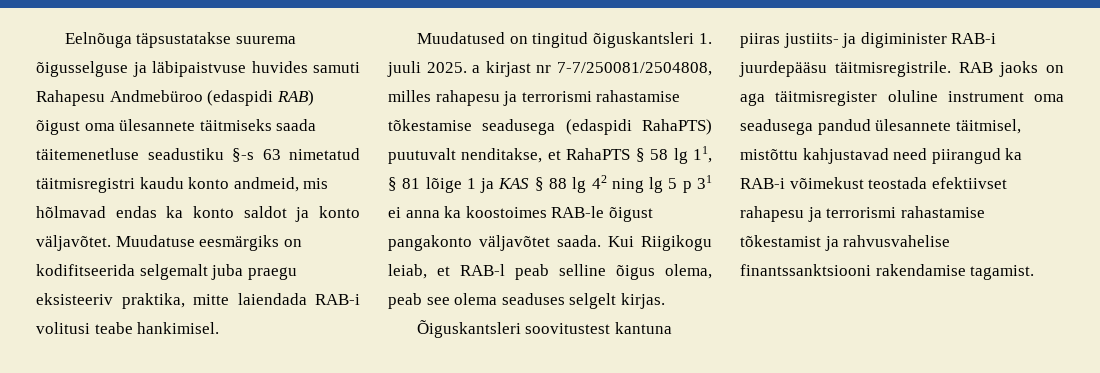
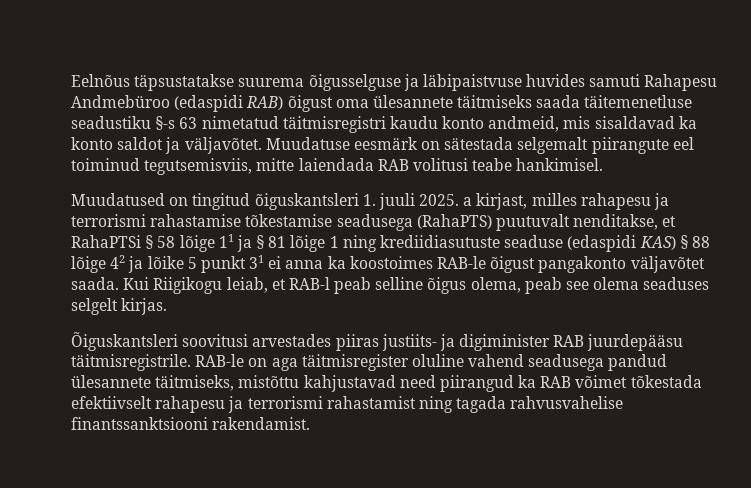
[64,32,132,48] Eelnõuga -> [71,74,130,87] Eelnõus
[36,206,157,218] hõlmavad endas -> [594,116,675,129] sisaldavad
[319,206,360,218] konto -> (181, 145) none
[199,235,302,251] [36,264,297,280] [36,293,185,309] eesmärgiks on kodifitseerida selgemalt juba praegu eksisteeriv praktika, -> [353,137,694,154] [71,158,253,175] eesmärk on sätestada selgemalt piirangute eel toiminud tegutsemisviis,
[315,294,360,305] RAB-i -> [377,159,409,171] RAB
[485,61,712,77] kirjast nr 7-7/250081/2504808, -> [476,193,528,210] kirjast,
[565,119,712,135] (edaspidi RahaPTS) -> [416,214,492,229] (RahaPTS)
[566,148,631,160] RahaPTS -> [71,235,141,248] RahaPTSi
[673,146,712,164] lg 11, -> [179,234,252,252] lõige 11 ja
[480,175,692,193] ja KAS § 88 lg 42 ning lg 5 p -> [342,235,710,252] [71,255,246,273] ning krediidiasutuste seaduse (edaspidi KAS) § 88 lõige 42 ja lõike 5 punkt
[525,322,673,334] soovitustest kantuna -> [182,334,332,347] soovitusi arvestades
[951,33,997,44] RAB-i -> [553,335,585,347] RAB
[958,61,1039,77] RAB jaoks -> [195,354,245,367] RAB-le
[947,91,1064,102] instrument oma -> [468,354,525,367] vahend
[955,119,1021,134] täitmisel, -> [155,375,235,391] täitmiseks,
[740,177,1007,189] [740,206,985,222] [740,235,951,251] [740,264,1035,280] RAB-i võimekust teostada efektiivset rahapesu ja terrorismi rahastamise tõkestamist ja rahvusvahelise finantssanktsiooni rakendamise tagamist. -> [540,375,702,388] [71,396,624,413] [71,417,311,430] RAB võimet tõkestada efektiivselt rahapesu ja terrorismi rahastamist ning tagada rahvusvahelise finantssanktsiooni rakendamist.

